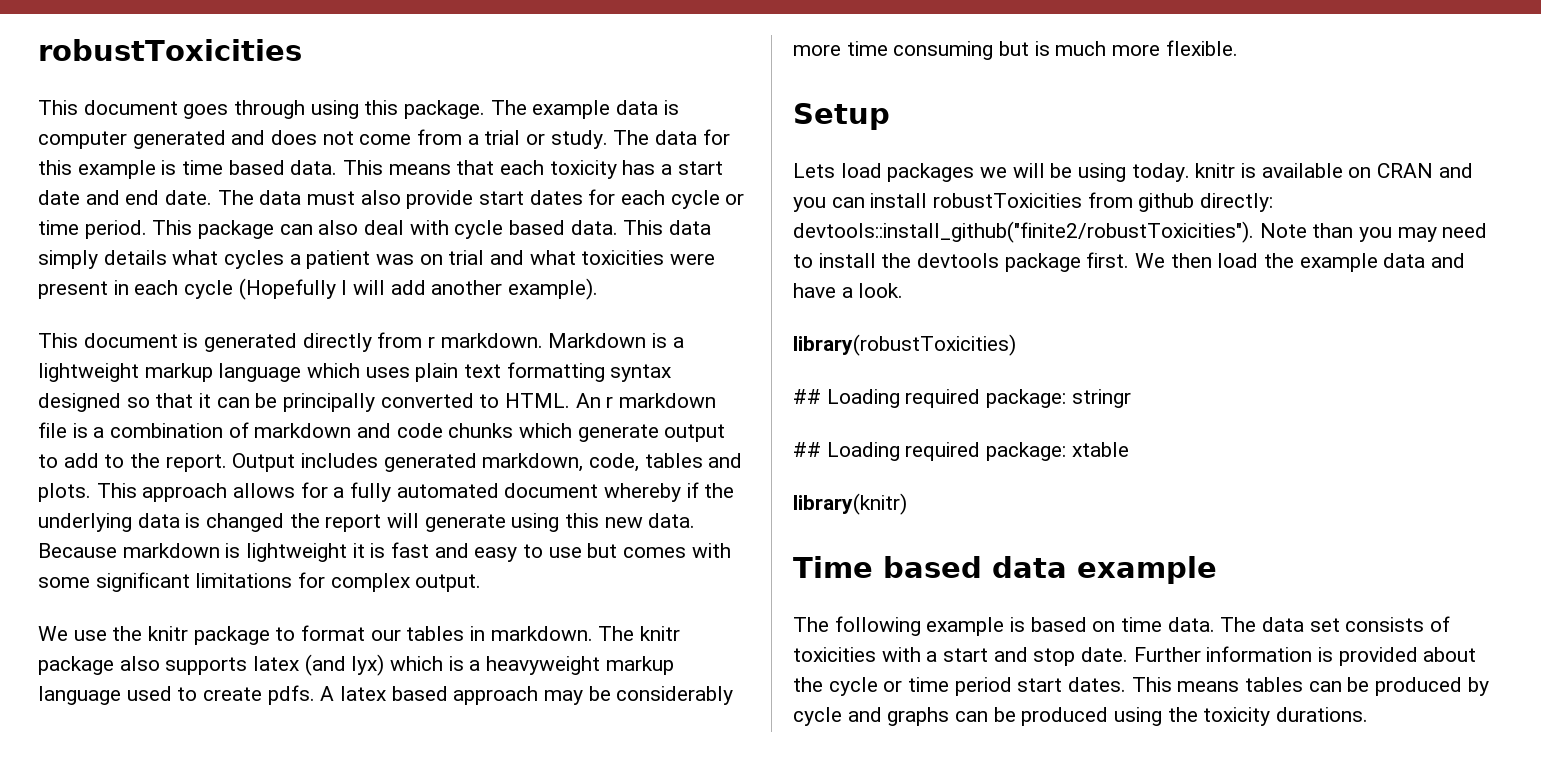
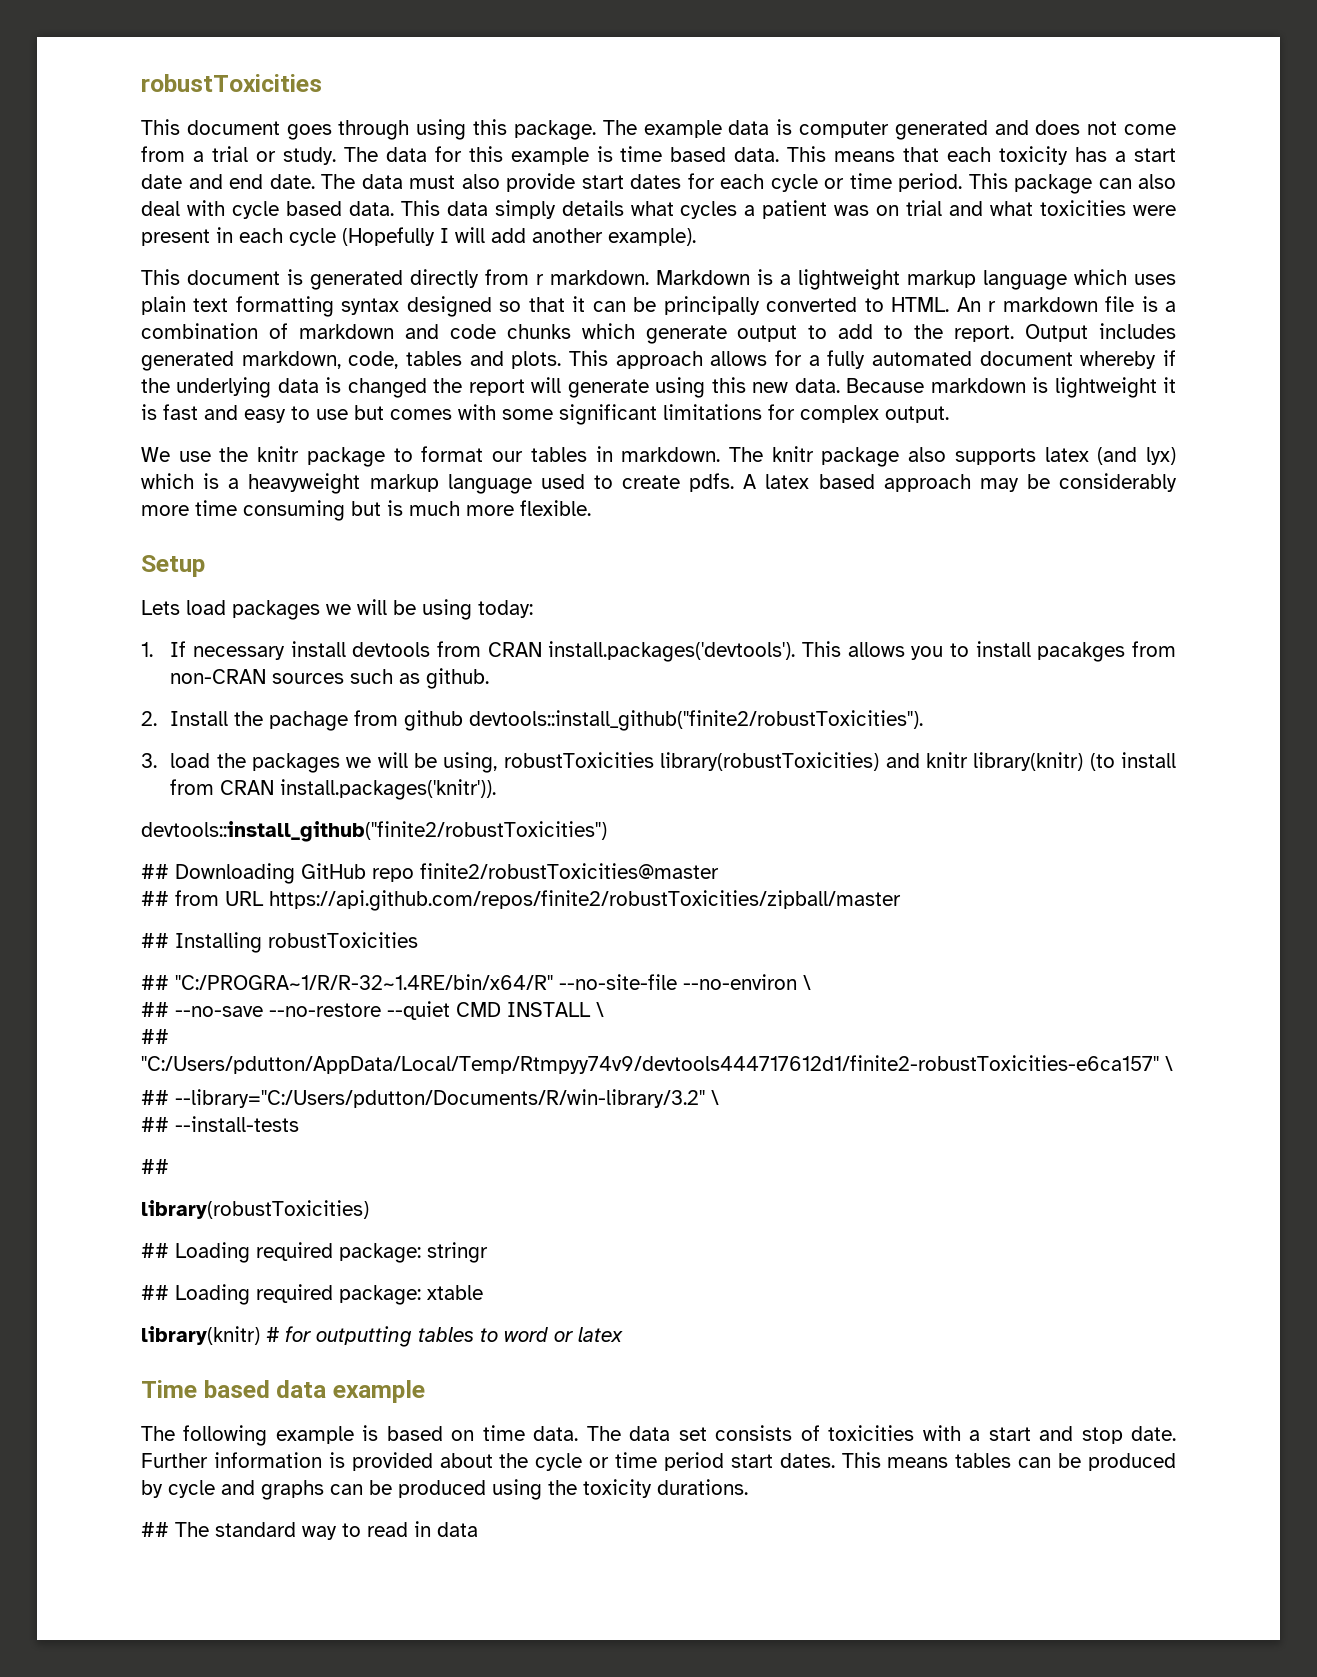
[1131,163,1473,182] [793,193,1083,212] today. knitr is available on CRAN and you can install robustToxicities -> [478,600,533,618] [141,641,1176,662] [170,668,490,689] [141,711,349,731] today: // 1. If necessary install devtools from CRAN install.packages('devtools'). This allows you to install pacakges from non-CRAN sources such as github. // 2. Install the pachage
[1200,193,1274,212] directly: -> (464, 720) none
[1259,223,1488,242] [793,252,1466,272] [793,283,904,298] Note than you may need to install the devtools package first. We then load the example data and have a look. -> [141,752,1176,773] [170,779,497,800] [141,821,607,842] [141,863,719,884] [141,890,901,911] [141,932,418,953] [141,974,811,990] [141,1001,604,1020] [141,1029,169,1044] [141,1055,1173,1074] [141,1089,719,1108] [141,1116,299,1132] [141,1159,169,1174] // 3. load the packages we will be using, robustToxicities library(robustToxicities) and knitr library(knitr) (to install from CRAN install.packages('knitr')). // devtools::install_github("finite2/robustToxicities") // ## Downloading GitHub repo finite2/robustToxicities@master // ## from URL https://api.github.com/repos/finite2/robustToxicities/zipball/master // ## Installing robustToxicities // ## "C:/PROGRA~1/R/R-32~1.4RE/bin/x64/R" --no-site-file --no-environ \ // ## --no-save --no-restore --quiet CMD INSTALL \ // ## "C:/Users/pdutton/AppData/Local/Temp/Rtmpyy74v9/devtools444717612d1/finite2-robustToxicities-e6ca157" \ // ## --library="C:/Users/pdutton/Documents/R/win-library/3.2" \ // ## --install-tests // ##
(907, 504) none -> [266,1326,623,1347] # for outputting tables to word or latex
(1369, 714) none -> [141,1521,478,1540] // ## The standard way to read in data

